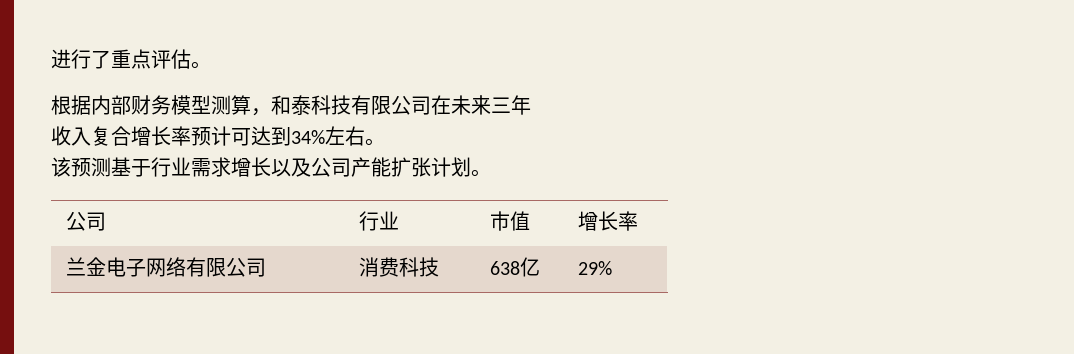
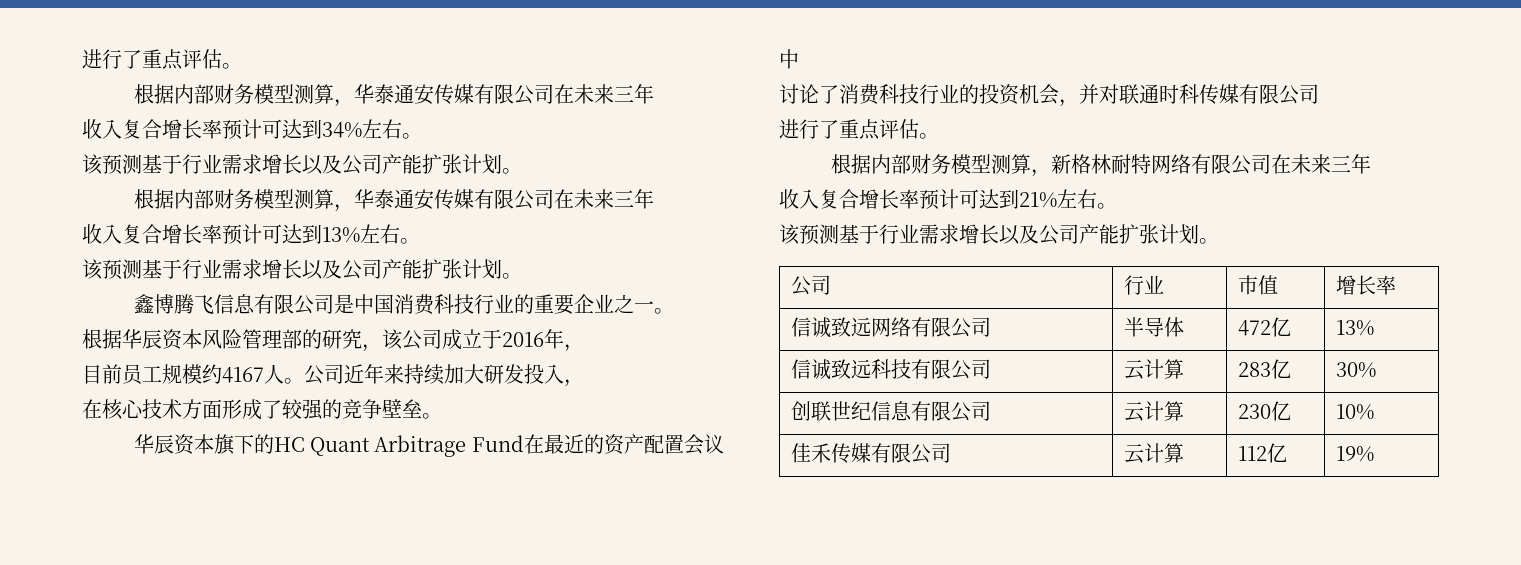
[271,95,351,115] 和泰科技 -> [353,84,474,105] 华泰通安传媒
(491, 173) none -> [133,189,654,212] [82,224,420,245] [82,259,522,280] [133,294,674,315] [82,329,584,352] [82,364,584,387] [82,399,442,420] [133,434,724,457] [779,49,799,69] [779,84,1319,107] [779,119,939,140] [830,154,1371,177] [779,189,1117,210] [779,224,1219,245] // 根据内部财务模型测算，华泰通安传媒有限公司在未来三年 // 收入复合增长率预计可达到13%左右。 // 该预测基于行业需求增长以及公司产能扩张计划。 // 鑫博腾飞信息有限公司是中国消费科技行业的重要企业之一。 // 根据华辰资本风险管理部的研究，该公司成立于2016年， // 目前员工规模约4167人。公司近年来持续加大研发投入， // 在核心技术方面形成了较强的竞争壁垒。 // 华辰资本旗下的HC Quant Arbitrage Fund在最近的资产配置会议中 // 讨论了消费科技行业的投资机会，并对联通时科传媒有限公司 // 进行了重点评估。 // 根据内部财务模型测算，新格林耐特网络有限公司在未来三年 // 收入复合增长率预计可达到21%左右。 // 该预测基于行业需求增长以及公司产能扩张计划。
[65,257,146,277] 兰金电子 -> [790,317,871,338] 信诚致远
[358,257,439,277] [489,257,540,277] [577,261,612,275] 消费科技 | 638亿 | 29% -> [1123,317,1184,337] [1237,317,1291,337] [1335,320,1374,336] [790,359,991,380] [1123,359,1184,380] [1237,359,1291,379] [1335,362,1376,378] [790,401,991,422] [1123,401,1184,422] [1237,401,1291,421] [1335,404,1374,420] [790,443,951,464] [1123,443,1184,464] [1237,443,1287,463] [1335,446,1374,462] 半导体 | 472亿 | 13% // 信诚致远科技有限公司 | 云计算 | 283亿 | 30% // 创联世纪信息有限公司 | 云计算 | 230亿 | 10% // 佳禾传媒有限公司 | 云计算 | 112亿 | 19%

